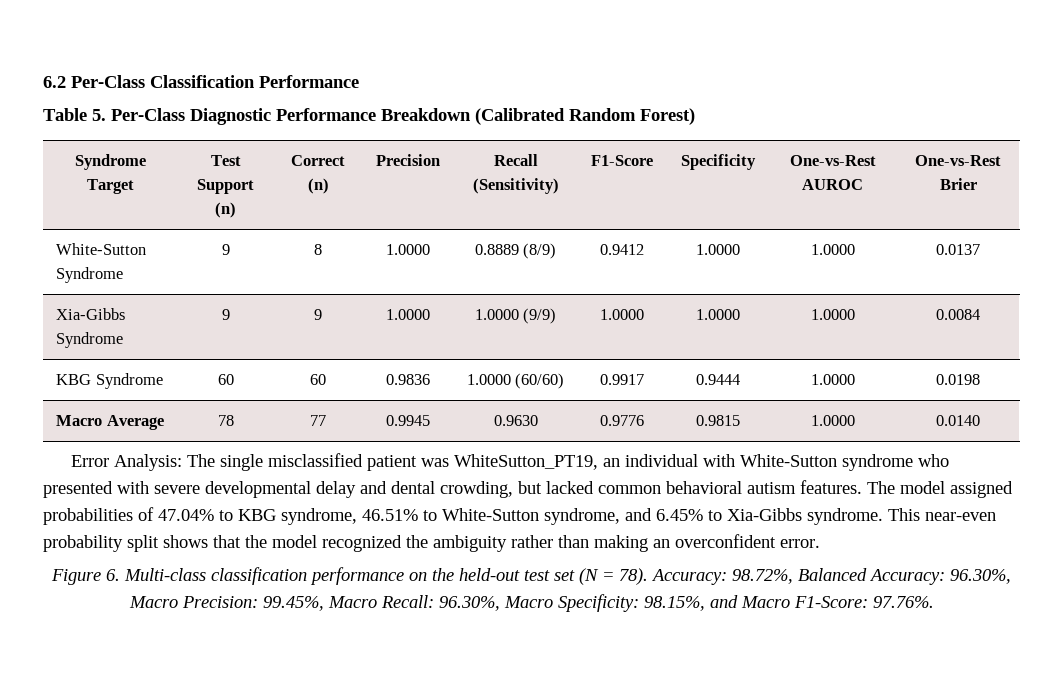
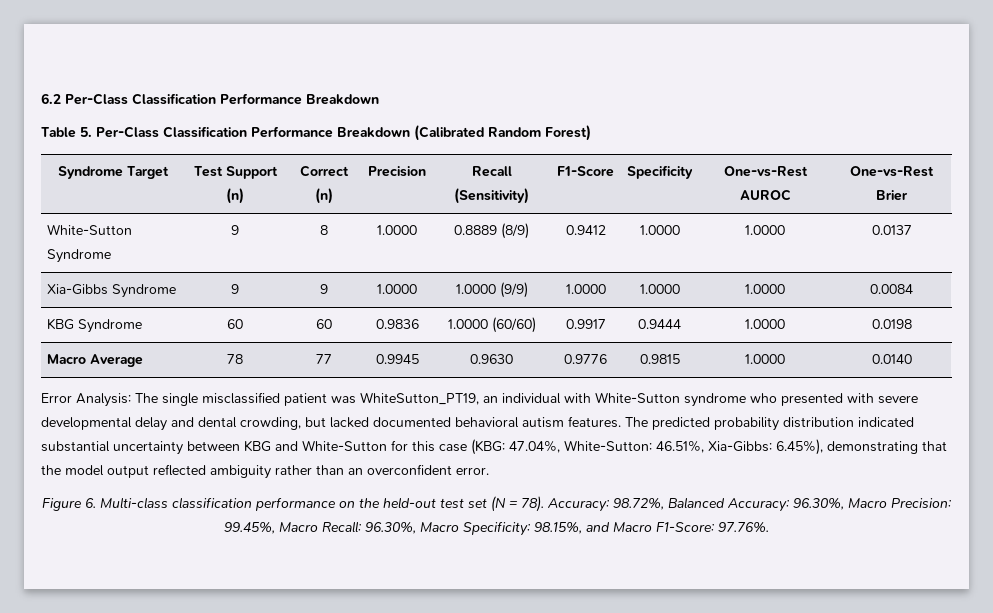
(359, 81) none -> [306,94,379,105] Breakdown
[190,108,271,125] Diagnostic -> [163,126,247,138] Classification
[598,485,661,494] common -> [373,417,451,427] documented
[900,481,1013,498] [43,507,996,525] [43,535,208,552] model assigned probabilities of 47.04% to KBG syndrome, 46.51% to White-Sutton syndrome, and 6.45% to Xia-Gibbs syndrome. This near-even probability split shows -> [652,417,914,431] [41,439,918,455] predicted probability distribution indicated substantial uncertainty between KBG and White-Sutton for this case (KBG: 47.04%, White-Sutton: 46.51%, Xia-Gibbs: 6.45%), demonstrating
[322,535,428,552] recognized the -> [107,464,206,478] output reflected
[594,535,648,552] making -> (344, 470) none

